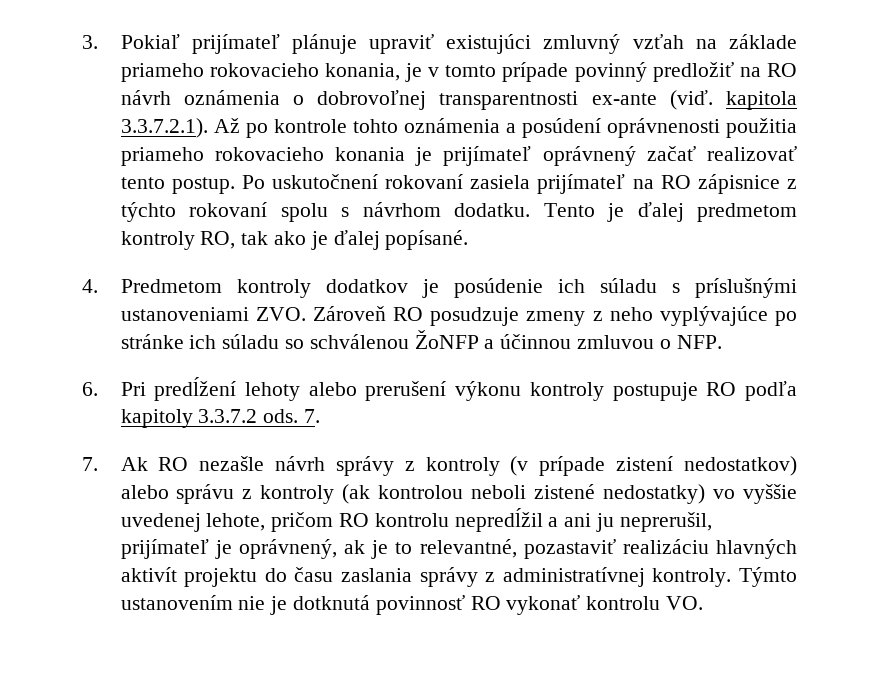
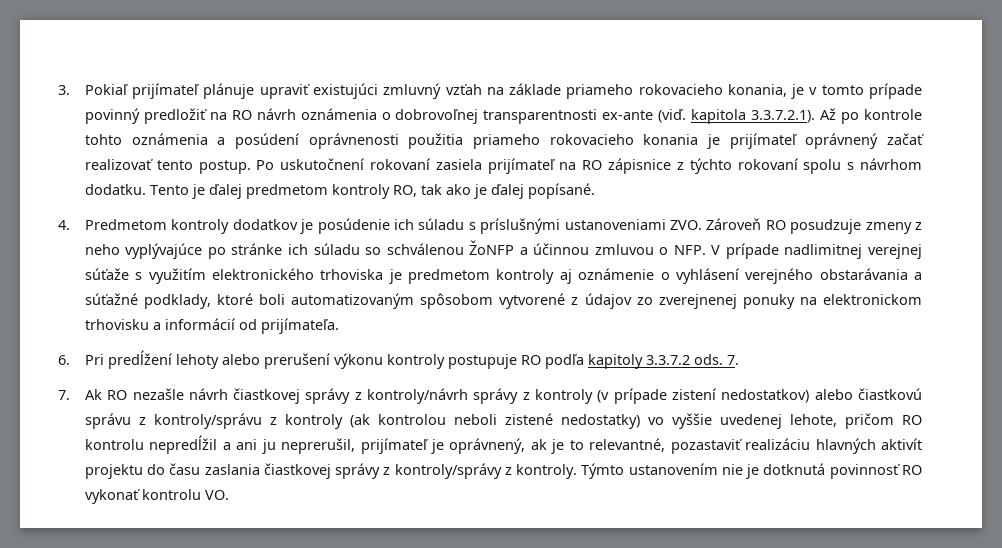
(722, 342) none -> [711,243,922,259] [84,268,923,284] [84,293,923,309] [84,318,339,334] V prípade nadlimitnej verejnej súťaže s využitím elektronického trhoviska je predmetom kontroly aj oznámenie o vyhlásení verejného obstarávania a súťažné podklady, ktoré boli automatizovaným spôsobom vytvorené z údajov zo zverejnenej ponuky na elektronickom trhovisku a informácií od prijímateľa.
(326, 463) none -> [233,388,469,404] čiastkovej správy z kontroly/návrh
(169, 492) none -> [858,388,922,400] čiastkovú
(253, 494) none -> [153,413,277,429] kontroly/správu z
[419,567,645,587] správy z administratívnej -> [263,463,512,479] čiastkovej správy z kontroly/správy z

